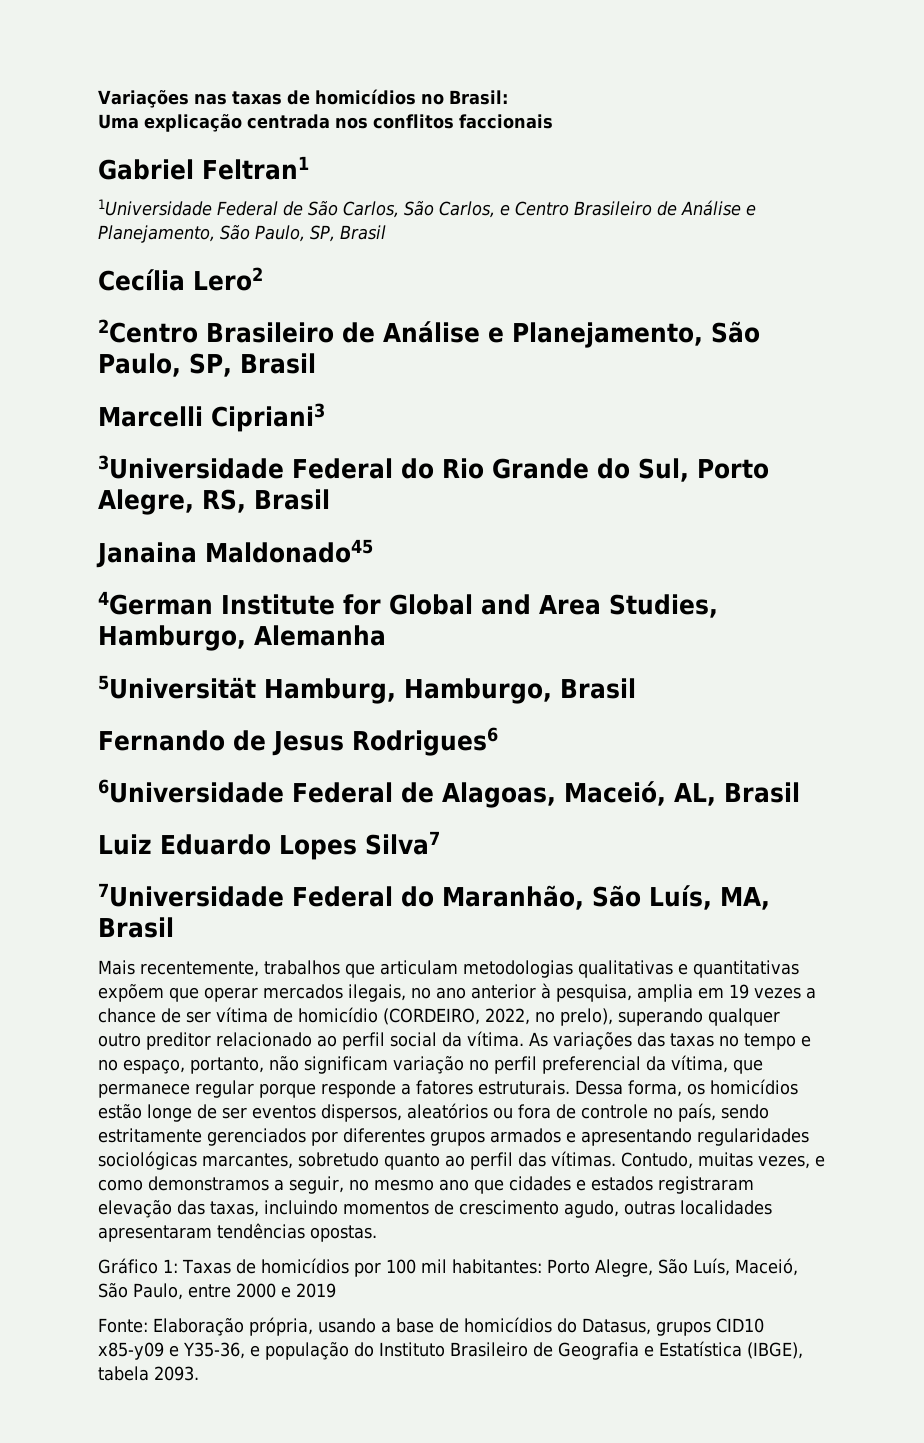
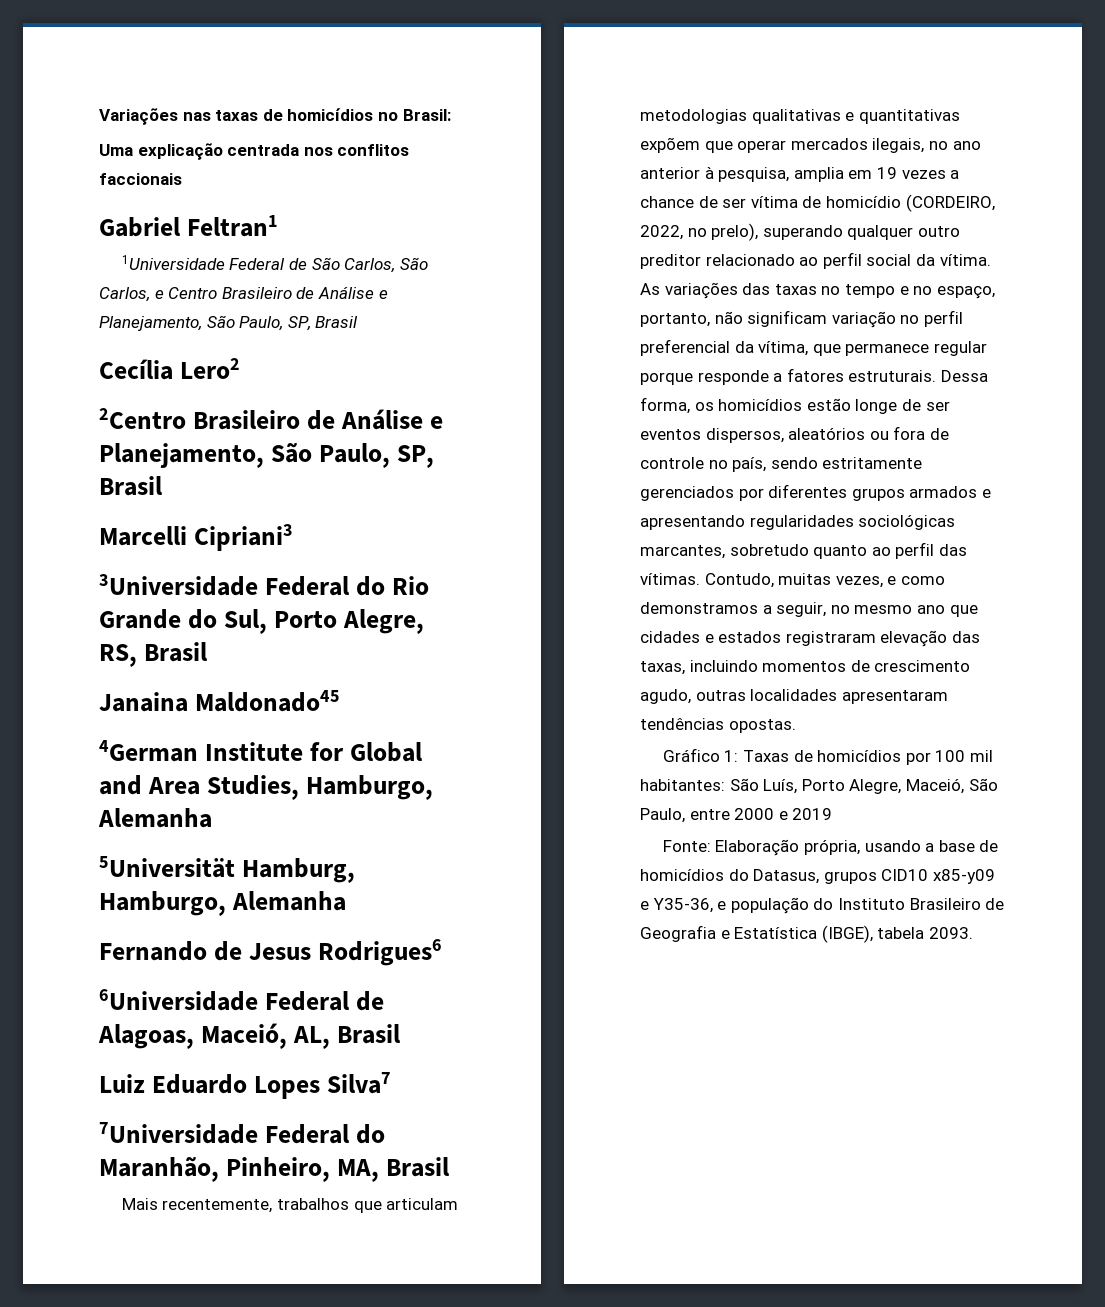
[560,678,636,699] Brasil -> [231,891,346,911] Alemanha
[591,885,712,910] São Luís, -> [225,1157,330,1182] Pinheiro,
[546,1258,730,1277] Porto Alegre, São Luís, -> [729,778,902,794] São Luís, Porto Alegre,

